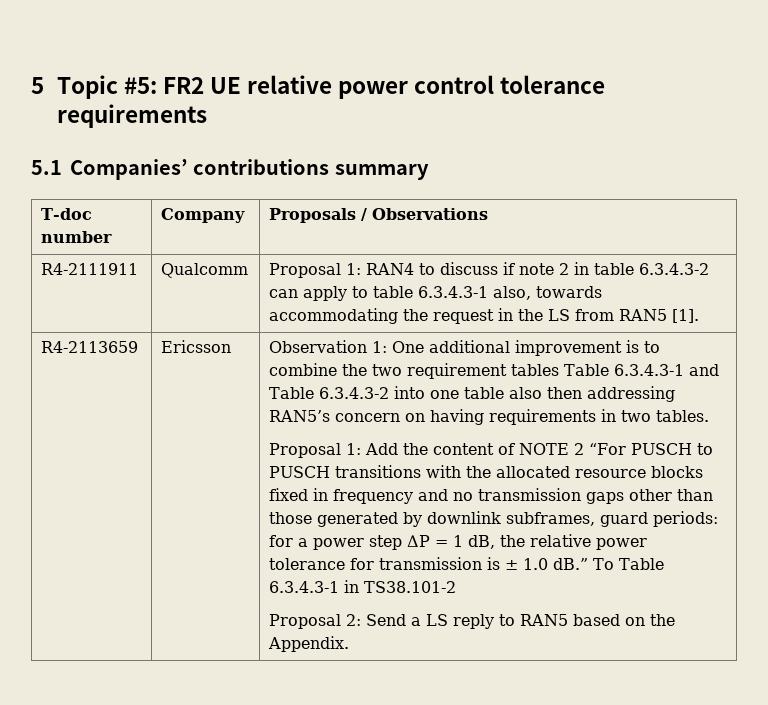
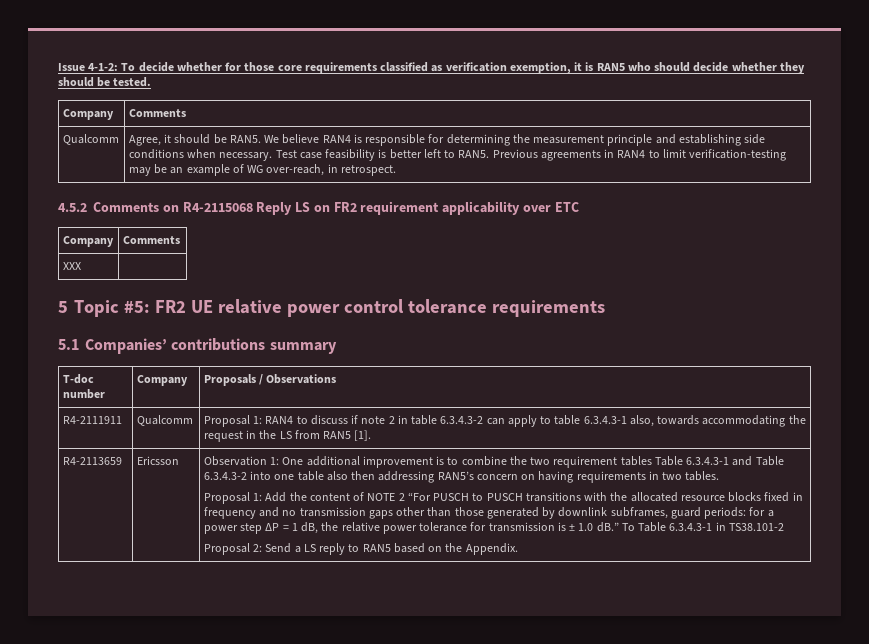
(31, 85) none -> [58,62,805,74] [58,77,152,87] [62,109,114,120] [128,109,186,117] [62,134,119,145] [128,134,766,146] [128,149,787,161] [128,164,396,176] [58,201,579,215] [62,236,114,247] [122,236,180,244] [62,262,81,270] Issue 4-1-2: To decide whether for those core requirements classified as verification exemption, it is RAN5 who should decide whether they should be tested. // Company | Comments // Qualcomm | Agree, it should be RAN5. We believe RAN4 is responsible for determining the measurement principle and establishing side conditions when necessary. Test case feasibility is better left to RAN5. Previous agreements in RAN4 to limit verification-testing may be an example of WG over-reach, in retrospect. // 4.5.2 Comments on R4-2115068 Reply LS on FR2 requirement applicability over ETC // Company | Comments // XXX | //

